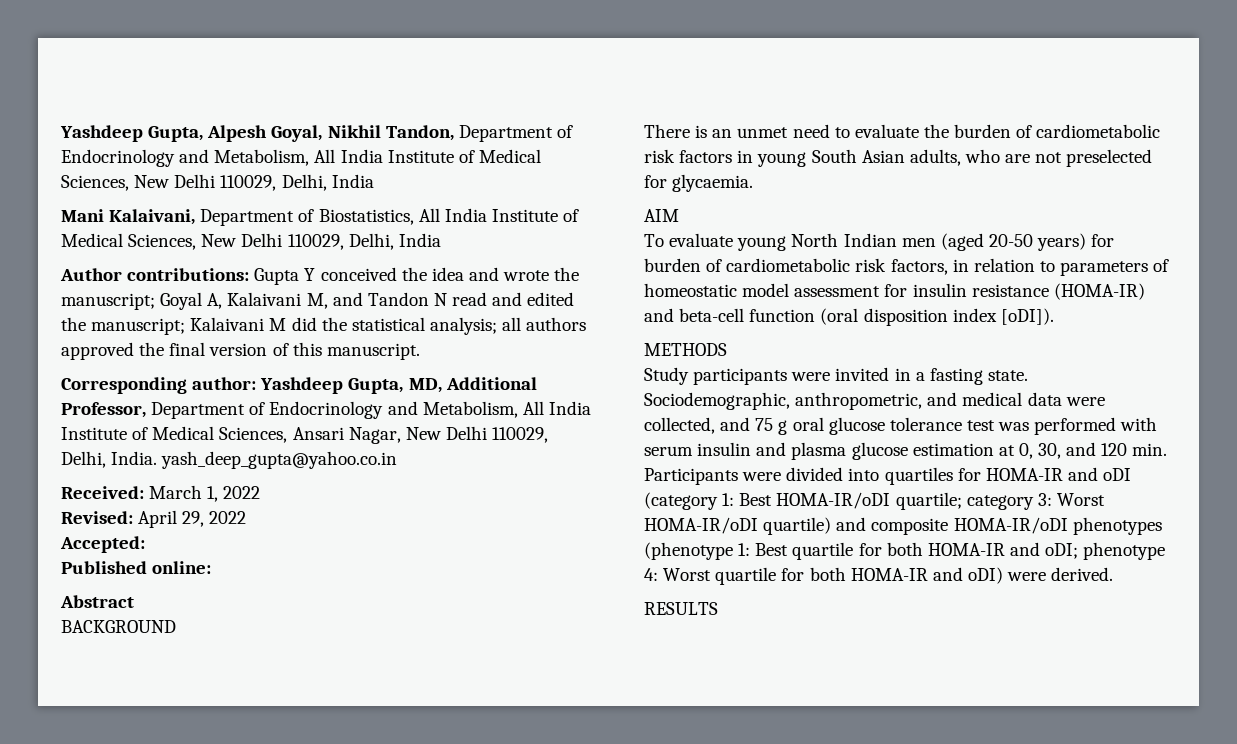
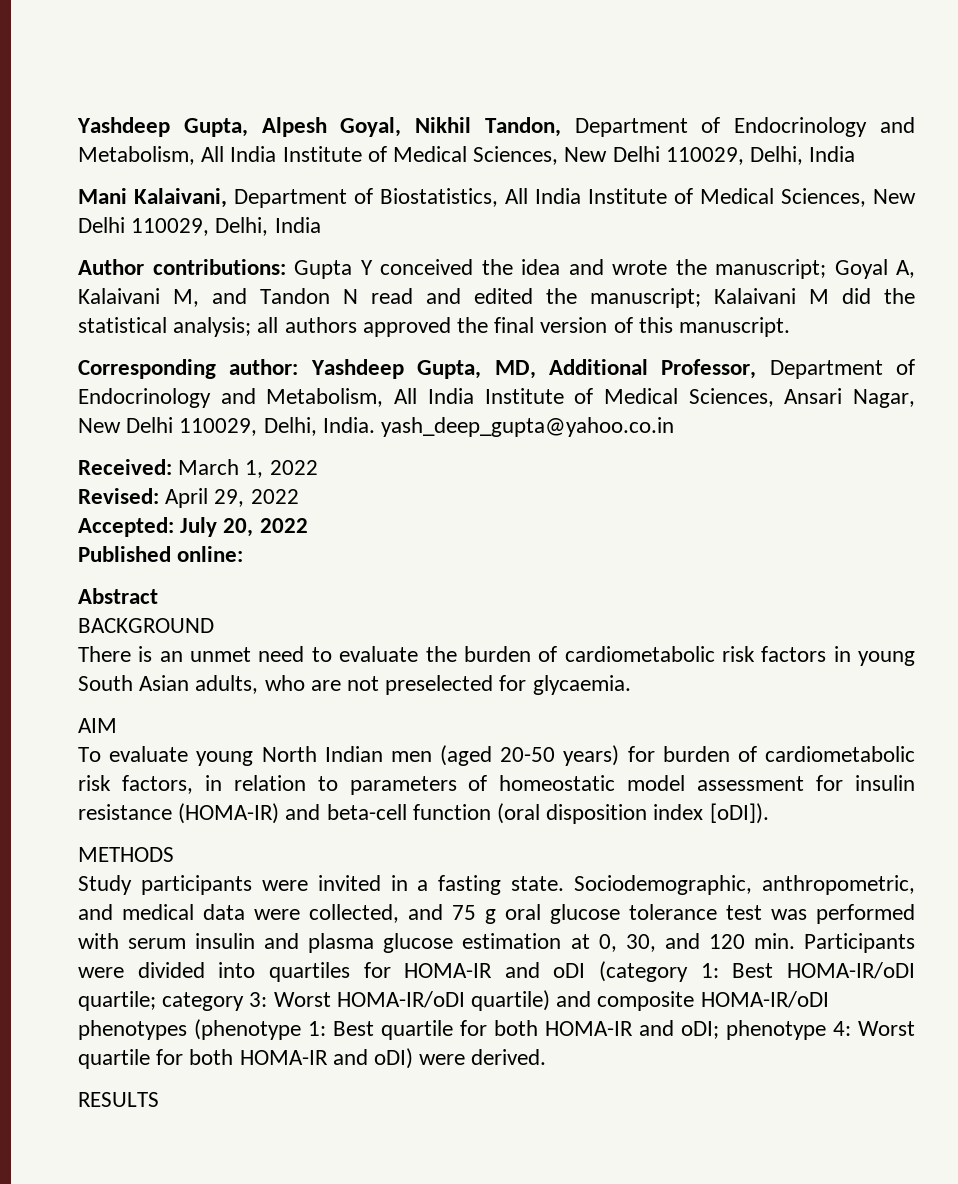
(145, 544) none -> [180,517,308,537] July 20, 2022

